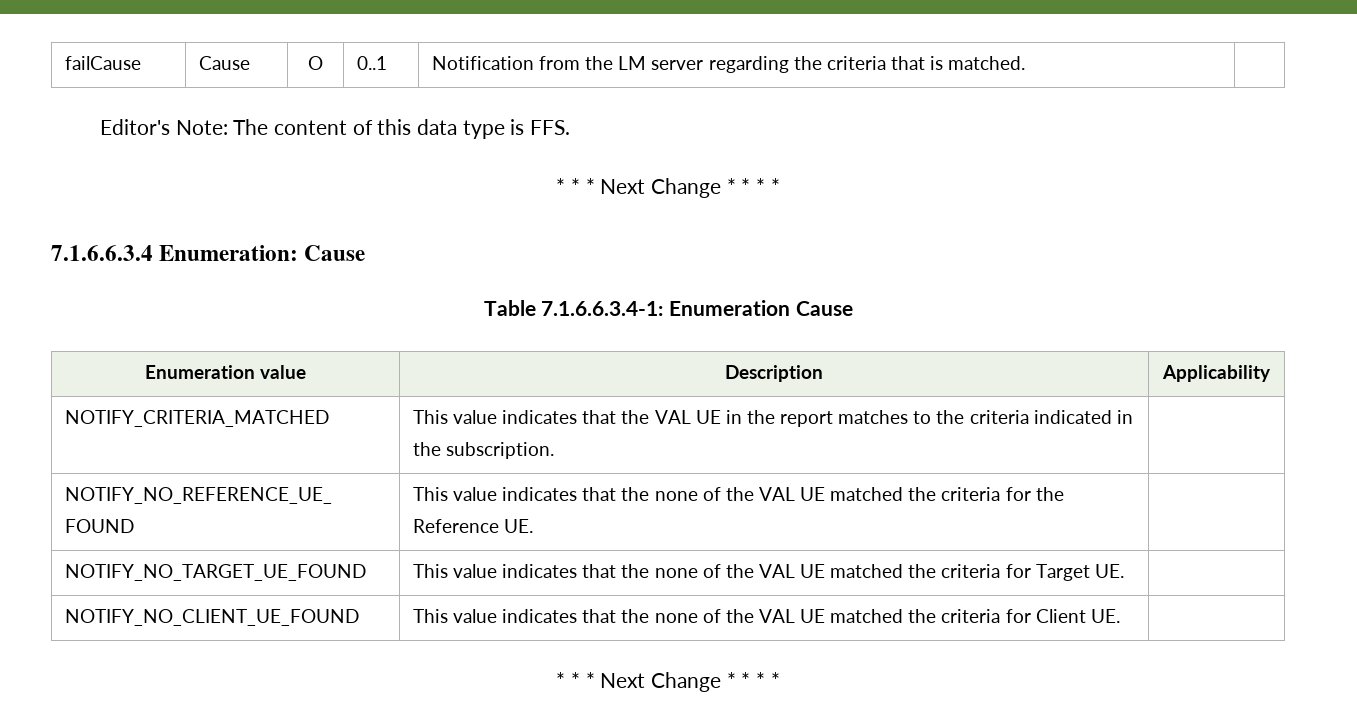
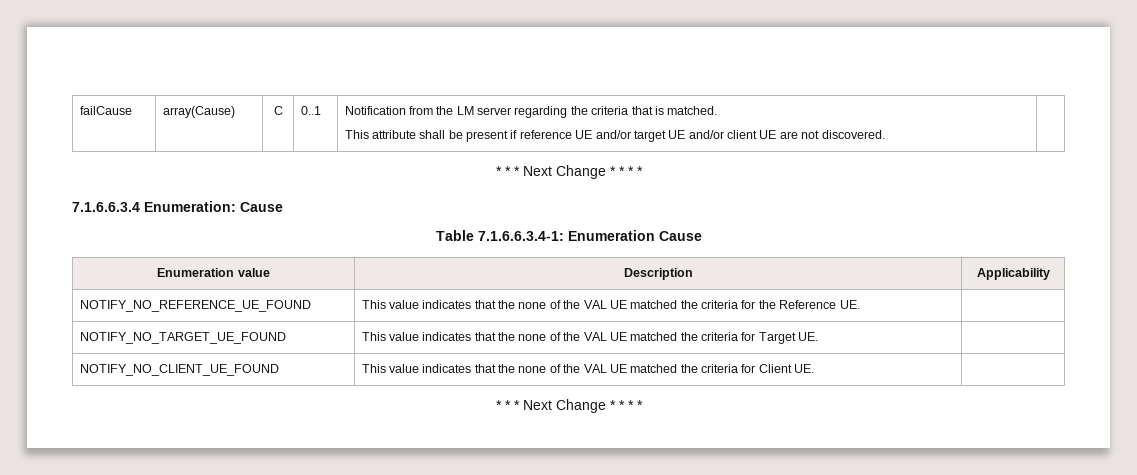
[198,56,250,70] [308,56,323,70] Cause | O -> [162,106,235,118] [273,106,283,115] array(Cause) | C
[99,119,570,139] | // Editor's Note: The content of this data type is FFS. -> [344,130,885,142] // This attribute shall be present if reference UE and/or target UE and/or client UE are not discovered. |
[64,410,329,427] [412,410,1133,427] [412,442,555,459] // NOTIFY_CRITERIA_MATCHED | This value indicates that the VAL UE in the report matches to the criteria indicated in the subscription. | -> (1050, 274) none

